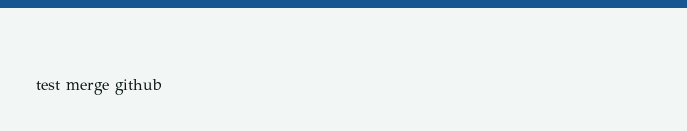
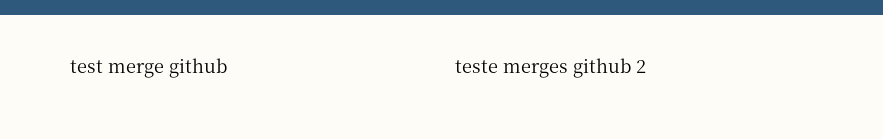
(162, 87) none -> [455,58,646,78] // teste merges github 2

